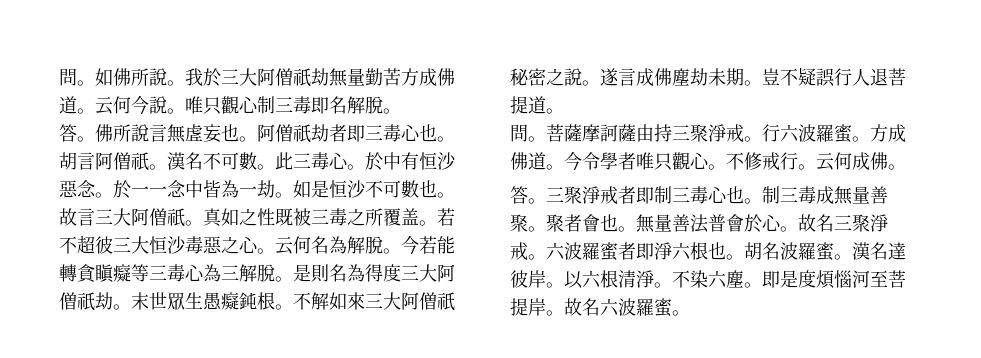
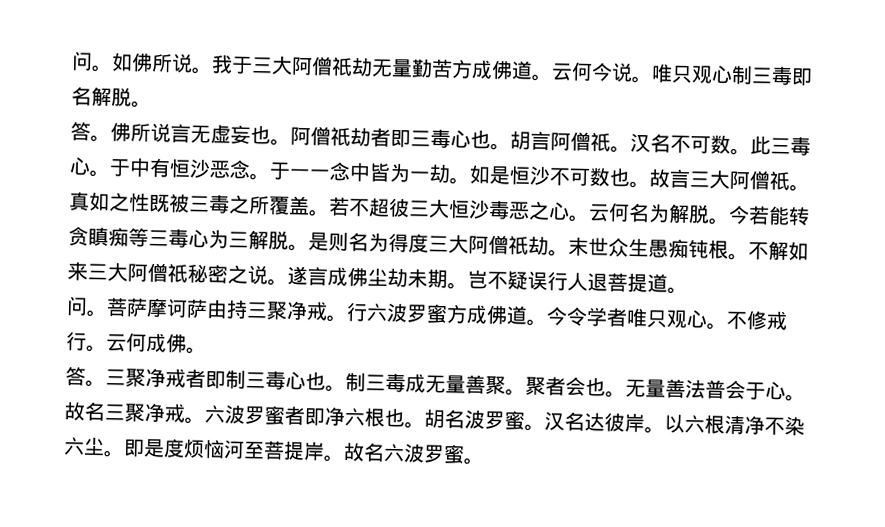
[59,68,77,86] 問 -> [71,51,93,71] 问
[149,68,348,87] 說。我於三大阿僧祇劫無 -> [171,53,393,77] 说。我于三大阿僧祇劫无
[149,96,239,115] 說。唯只觀 -> [611,62,713,84] 说。唯只观
[365,96,383,114] 脫 -> [111,87,132,107] 脱
[131,124,203,143] 說言無虗 -> [150,122,231,144] 说言无虚
[167,152,257,170] 漢名不可數 -> [630,132,731,154] 汉名不可数
[365,152,383,171] 於 -> [109,159,131,177] 于
[59,180,131,199] 惡念。於 -> [209,159,291,181] 恶念。于
[221,180,239,198] 為 -> [389,162,411,183] 为
[401,180,419,198] 數 -> [589,167,611,187] 数
[203,236,222,254] 惡 -> [508,201,530,220] 恶
[329,236,383,254] 為解脫 -> [648,203,710,224] 为解脱
[59,264,365,283] 轉貪瞋癡等三毒心為三解脫。是則名為 -> [788,206,810,226] [68,226,389,252] 转贪瞋痴等三毒心为三解脱。是则名为
[167,292,257,310] 眾生愚癡鈍 -> [608,237,709,259] 众生愚痴钝
[347,292,365,310] 來 -> [67,261,88,281] 来
[564,68,582,86] 說 -> [247,264,268,285] 说
[672,68,690,86] 塵 -> [367,267,388,287] 尘
[762,67,835,87] 豈不疑誤 -> [467,269,548,291] 岂不疑误
[510,124,636,142] 問。菩薩摩訶薩 -> [66,296,208,319] 问。菩萨摩诃萨
[708,124,726,142] 淨 -> [286,300,308,321] 净
[816,124,870,143] 羅蜜。 -> [406,303,448,324] 罗蜜
[600,152,690,171] 學者唯只觀 -> [586,307,688,329] 学者唯只观
[582,186,600,204] 淨 -> [145,367,166,388] 净
[834,186,853,205] 無 -> [425,374,446,394] 无
[582,214,655,233] 會也。無 -> [565,376,646,398] 会也。无
[726,214,762,233] 會於 -> [725,379,766,400] 会于
[870,214,888,232] 淨 -> [144,402,166,423] 净
[582,242,672,261] 羅蜜者即淨 -> [244,405,345,427] 罗蜜者即净
[798,242,906,261] 羅蜜。漢名達 -> [484,410,605,432] 罗蜜。汉名达
[636,270,744,288] 淨。不染六塵 -> [744,415,805,436] [63,436,105,457] 净不染六尘
[816,270,852,289] 煩惱 -> [183,438,225,459] 烦恼
[636,298,654,316] 羅 -> [423,444,445,464] 罗

